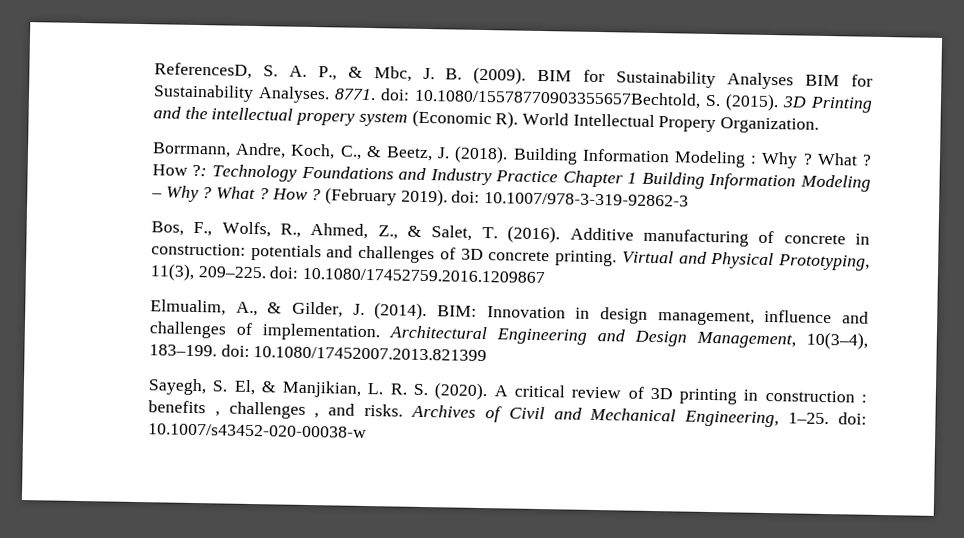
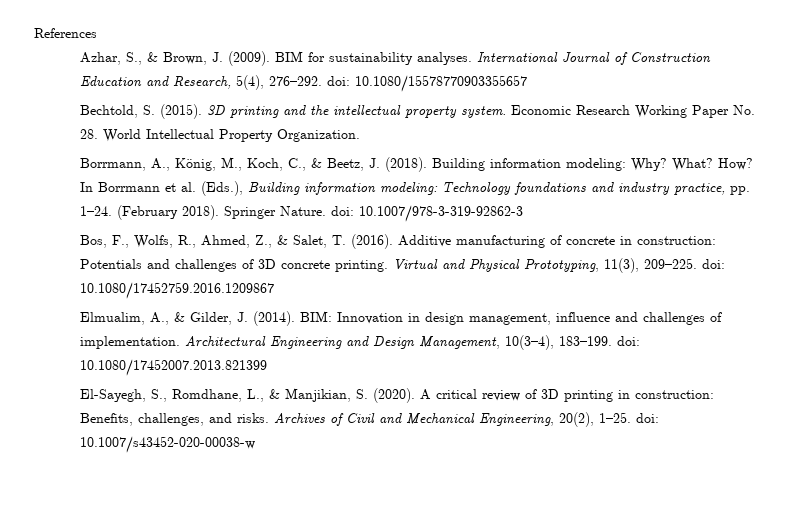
[153,62,874,90] [152,84,701,109] ReferencesD, S. A. P., & Mbc, J. B. (2009). BIM for Sustainability Analyses BIM for Sustainability Analyses. 8771. doi: 10.1080/15578770903355657Bechtold, -> [34,28,97,38] [80,51,712,66] [80,75,528,92] [80,105,139,118] References // Azhar, S., & Brown, J. (2009). BIM for sustainability analyses. International Journal of Construction Education and Research, 5(4), 276–292. doi: 10.1080/15578770903355657 // Bechtold,
[809,96,873,113] Printing -> [230,106,280,118] printing
[295,109,519,129] propery system (Economic R). -> [405,105,756,118] [80,129,99,139] property system. Economic Research Working Paper No. 28.
[658,116,717,133] Propery -> [219,129,274,142] Property
[235,142,287,159] Andre, -> [151,157,243,171] A., König, M.,
[581,148,872,169] [151,164,871,192] [150,185,448,207] Information Modeling : Why ? What ? How ?: Technology Foundations and Industry Practice Chapter 1 Building Information Modeling – Why ? What ? How ? (February 2019). -> [490,158,754,171] [80,181,751,196] [80,205,327,220] information modeling: Why? What? How? In Borrmann et al. (Eds.), Building information modeling: Technology foundations and industry practice, pp. 1–24. (February 2018). Springer Nature.
[250,243,322,262] potentials -> [80,259,143,269] Potentials
[147,378,407,398] Sayegh, S. El, & Manjikian, L. R. -> [80,388,352,402] El-Sayegh, S., Romdhane, L., & Manjikian,
[764,389,868,403] [147,400,320,419] construction : benefits , challenges , -> [635,390,715,399] [80,413,205,426] construction: Benefits, challenges,
(780, 419) none -> [559,412,595,427] 20(2),

